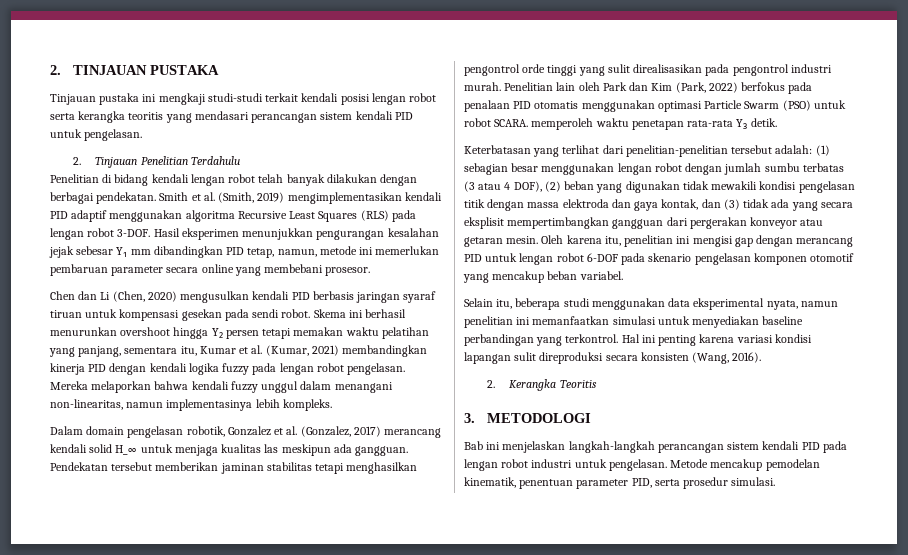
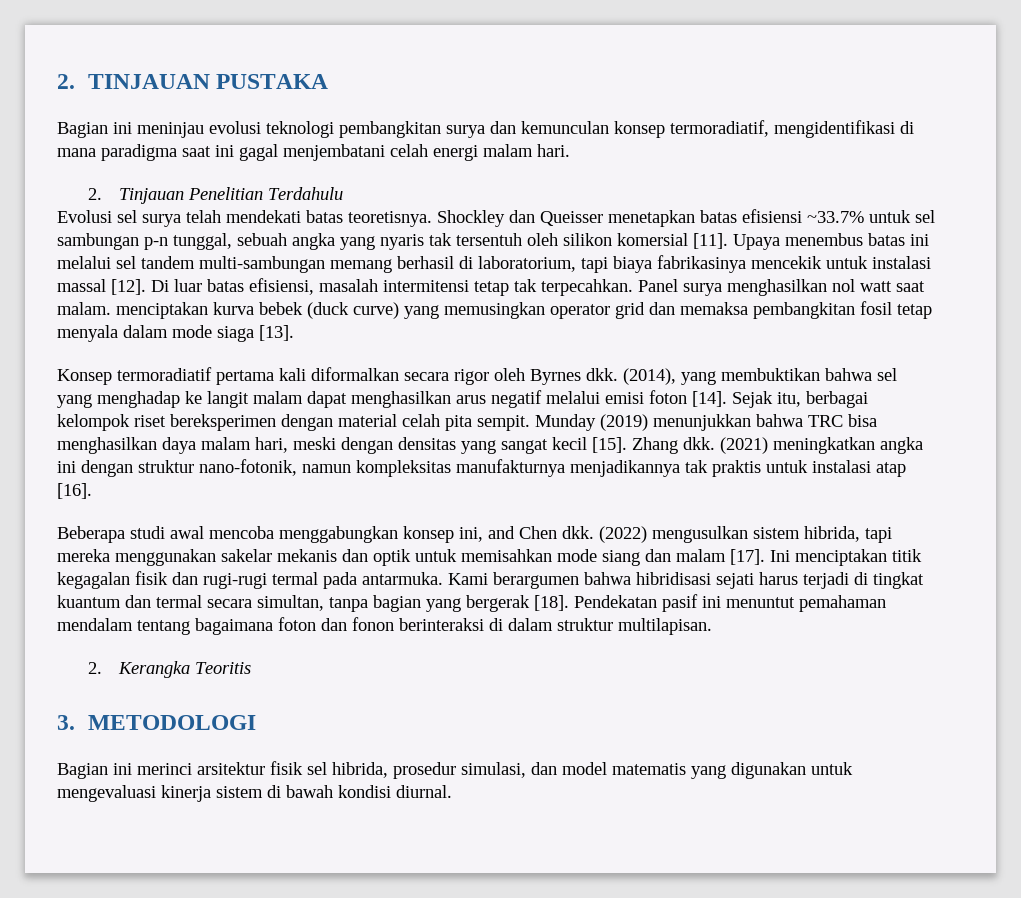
[50,93,437,105] [50,111,413,123] [50,129,143,141] [72,156,240,168] [50,174,418,186] [50,192,442,204] [50,210,416,222] [50,228,439,240] [49,246,440,258] [50,264,371,276] [50,291,437,303] [50,309,407,321] [50,327,429,339] [49,345,428,357] [50,363,406,375] [50,381,393,393] [50,399,332,411] [50,426,442,438] [50,444,409,456] [50,462,418,474] [464,64,832,76] [464,82,813,94] [464,100,846,112] [464,118,777,130] [464,145,830,157] [464,163,844,175] [464,181,855,193] [464,199,853,211] [464,217,824,229] [464,235,854,247] [464,253,855,265] [463,271,623,283] [464,298,838,310] [464,316,804,328] [464,334,812,346] [464,352,762,364] Tinjauan pustaka ini mengkaji studi-studi terkait kendali posisi lengan robot serta kerangka teoritis yang mendasari perancangan sistem kendali PID untuk pengelasan. // 2. Tinjauan Penelitian Terdahulu // Penelitian di bidang kendali lengan robot telah banyak dilakukan dengan berbagai pendekatan. Smith et al. (Smith, 2019) mengimplementasikan kendali PID adaptif menggunakan algoritma Recursive Least Squares (RLS) pada lengan robot 3-DOF. Hasil eksperimen menunjukkan pengurangan kesalahan jejak sebesar Y₁ mm dibandingkan PID tetap, namun, metode ini memerlukan pembaruan parameter secara online yang membebani prosesor. // Chen dan Li (Chen, 2020) mengusulkan kendali PID berbasis jaringan syaraf tiruan untuk kompensasi gesekan pada sendi robot. Skema ini berhasil menurunkan overshoot hingga Y₂ persen tetapi memakan waktu pelatihan yang panjang, sementara itu, Kumar et al. (Kumar, 2021) membandingkan kinerja PID dengan kendali logika fuzzy pada lengan robot pengelasan. Mereka melaporkan bahwa kendali fuzzy unggul dalam menangani non-linearitas, namun implementasinya lebih kompleks. // Dalam domain pengelasan robotik, Gonzalez et al. (Gonzalez, 2017) merancang kendali solid H_∞ untuk menjaga kualitas las meskipun ada gangguan. Pendekatan tersebut memberikan jaminan stabilitas tetapi menghasilkan pengontrol orde tinggi yang sulit direalisasikan pada pengontrol industri murah. Penelitian lain oleh Park dan Kim (Park, 2022) berfokus pada penalaan PID otomatis menggunakan optimasi Particle Swarm (PSO) untuk robot SCARA. memperoleh waktu penetapan rata-rata Y₃ detik. // Keterbatasan yang terlihat dari penelitian-penelitian tersebut adalah: (1) sebagian besar menggunakan lengan robot dengan jumlah sumbu terbatas (3 atau 4 DOF), (2) beban yang digunakan tidak mewakili kondisi pengelasan titik dengan massa elektroda dan gaya kontak, dan (3) tidak ada yang secara eksplisit mempertimbangkan gangguan dari pergerakan konveyor atau getaran mesin. Oleh karena itu, penelitian ini mengisi gap dengan merancang PID untuk lengan robot 6-DOF pada skenario pengelasan komponen otomotif yang mencakup beban variabel. // Selain itu, beberapa studi menggunakan data eksperimental nyata, namun penelitian ini memanfaatkan simulasi untuk menyediakan baseline perbandingan yang terkontrol. Hal ini penting karena variasi kondisi lapangan sulit direproduksi secara konsisten (Wang, 2016). -> [57,120,914,138] [57,144,570,161] [87,187,343,204] [57,209,935,227] [57,233,929,250] [57,255,931,273] [57,278,925,296] [57,301,932,319] [57,325,294,342] [57,367,897,385] [57,390,868,408] [57,414,877,431] [57,437,923,454] [57,459,906,477] [57,483,92,499] [57,526,892,543] [57,549,922,566] [57,571,924,589] [57,594,886,612] [57,617,712,635] Bagian ini meninjau evolusi teknologi pembangkitan surya dan kemunculan konsep termoradiatif, mengidentifikasi di mana paradigma saat ini gagal menjembatani celah energi malam hari. // 2. Tinjauan Penelitian Terdahulu // Evolusi sel surya telah mendekati batas teoretisnya. Shockley dan Queisser menetapkan batas efisiensi ~33.7% untuk sel sambungan p-n tunggal, sebuah angka yang nyaris tak tersentuh oleh silikon komersial [11]. Upaya menembus batas ini melalui sel tandem multi-sambungan memang berhasil di laboratorium, tapi biaya fabrikasinya mencekik untuk instalasi massal [12]. Di luar batas efisiensi, masalah intermitensi tetap tak terpecahkan. Panel surya menghasilkan nol watt saat malam. menciptakan kurva bebek (duck curve) yang memusingkan operator grid dan memaksa pembangkitan fosil tetap menyala dalam mode siaga [13]. // Konsep termoradiatif pertama kali diformalkan secara rigor oleh Byrnes dkk. (2014), yang membuktikan bahwa sel yang menghadap ke langit malam dapat menghasilkan arus negatif melalui emisi foton [14]. Sejak itu, berbagai kelompok riset bereksperimen dengan material celah pita sempit. Munday (2019) menunjukkan bahwa TRC bisa menghasilkan daya malam hari, meski dengan densitas yang sangat kecil [15]. Zhang dkk. (2021) meningkatkan angka ini dengan struktur nano-fotonik, namun kompleksitas manufakturnya menjadikannya tak praktis untuk instalasi atap [16]. // Beberapa studi awal mencoba menggabungkan konsep ini, and Chen dkk. (2022) mengusulkan sistem hibrida, tapi mereka menggunakan sakelar mekanis dan optik untuk memisahkan mode siang dan malam [17]. Ini menciptakan titik kegagalan fisik dan rugi-rugi termal pada antarmuka. Kami berargumen bahwa hibridisasi sejati harus terjadi di tingkat kuantum dan termal secara simultan, tanpa bagian yang bergerak [18]. Pendekatan pasif ini menuntut pemahaman mendalam tentang bagaimana foton dan fonon berinteraksi di dalam struktur multilapisan.
[464,441,847,453] [464,459,820,471] [464,477,776,489] Bab ini menjelaskan langkah-langkah perancangan sistem kendali PID pada lengan robot industri untuk pengelasan. Metode mencakup pemodelan kinematik, penentuan parameter PID, serta prosedur simulasi. -> [57,761,853,779] [57,785,452,802] Bagian ini merinci arsitektur fisik sel hibrida, prosedur simulasi, dan model matematis yang digunakan untuk mengevaluasi kinerja sistem di bawah kondisi diurnal.

